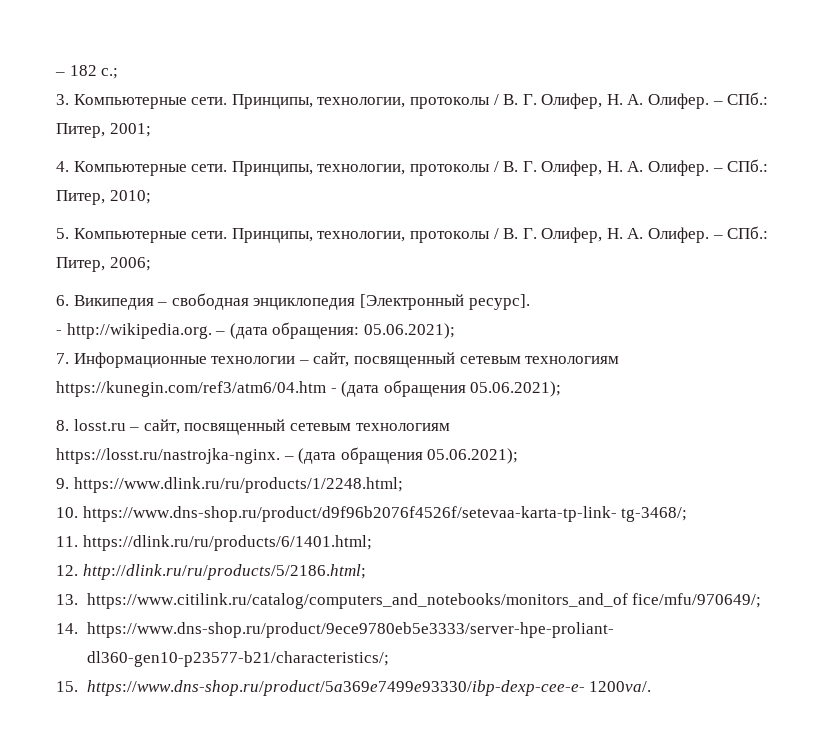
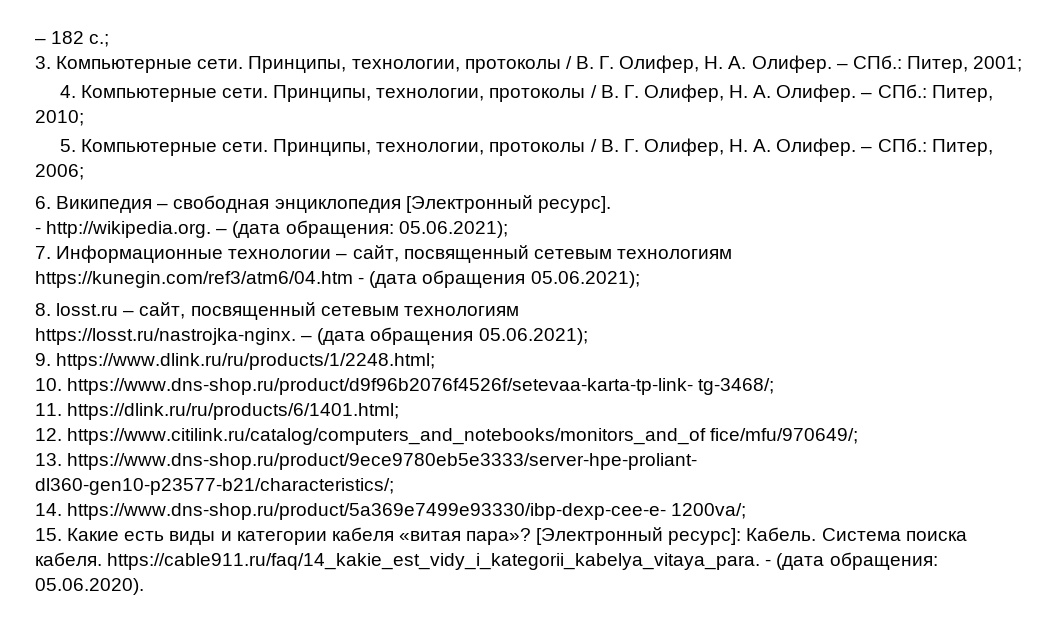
[82,564,366,580] [56,594,78,605] http://dlink.ru/ru/products/5/2186.html; // 13. -> (62, 434) none
[56,623,78,634] 14. -> [35,453,62,466] 13.
[56,680,652,696] 15. https://www.dns-shop.ru/product/5a369e7499e93330/ibp-dexp-cee-e- 1200va/. -> [35,503,747,520] [35,527,967,545] [35,552,938,570] [35,578,144,595] 14. https://www.dns-shop.ru/product/5a369e7499e93330/ibp-dexp-cee-e- 1200va/; // 15. Какие есть виды и категории кабеля «витая пара»? [Электронный ресурс]: Кабель. Система поиска кабеля. https://cable911.ru/faq/14_kakie_est_vidy_i_kategorii_kabelya_vitaya_para. - (дата обращения: 05.06.2020).

